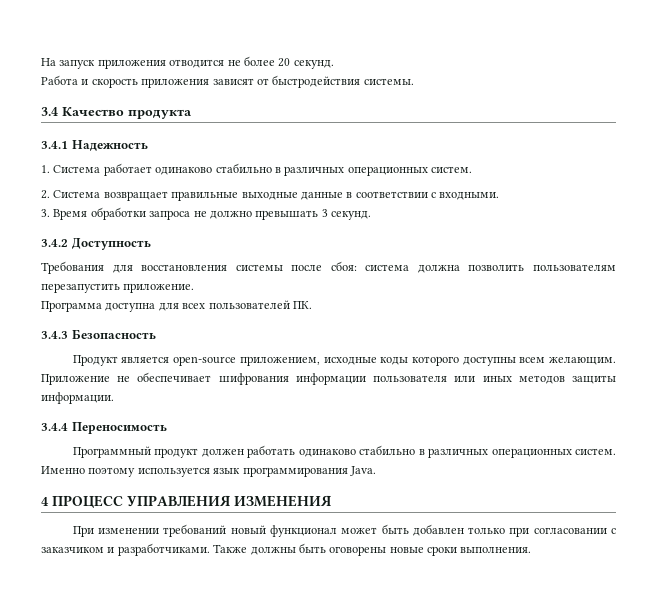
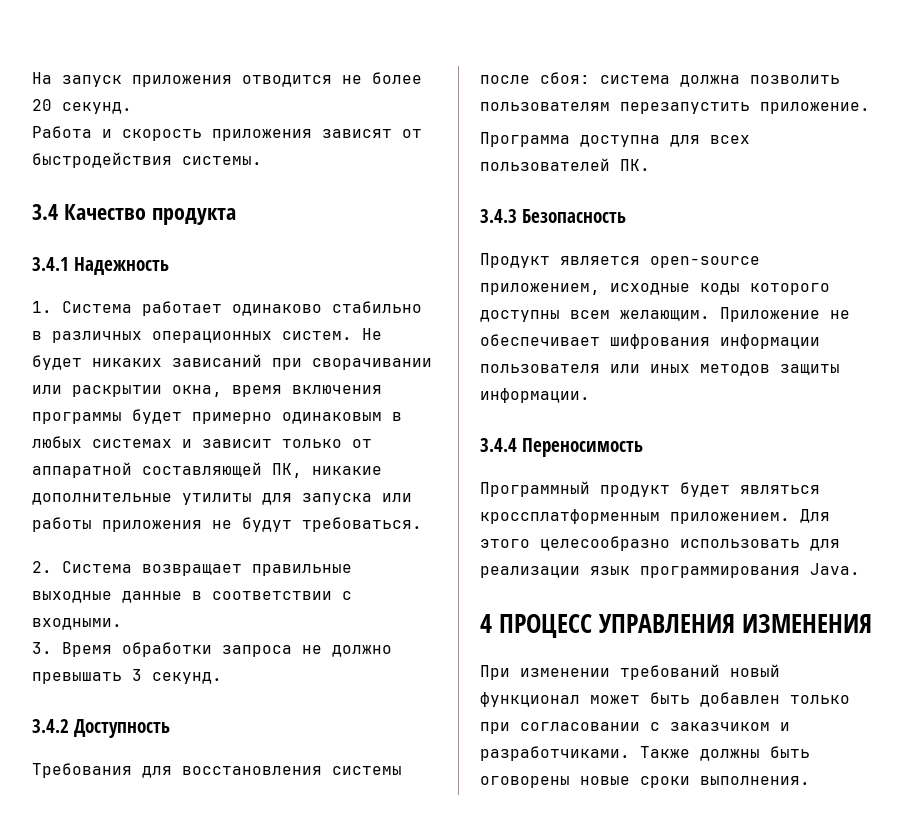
(472, 169) none -> [362,328,382,340] [32,354,432,370] [32,385,382,397] [32,409,402,424] [32,436,372,448] [32,462,382,478] [32,493,412,505] [32,517,422,532] Не будет никаких зависаний при сворачивании или раскрытии окна, время включения программы будет примерно одинаковым в любых системах и зависит только от аппаратной составляющей ПК, никакие дополнительные утилиты для запуска или работы приложения не будут требоваться.
[201,445,616,458] [41,466,210,477] должен работать одинаково стабильно в различных операционных систем. Именно поэтому используется -> [680,482,820,497] [480,509,830,524] [480,536,840,551] [480,566,580,578] будет являться кроссплатформенным приложением. Для этого целесообразно использовать для реализации

